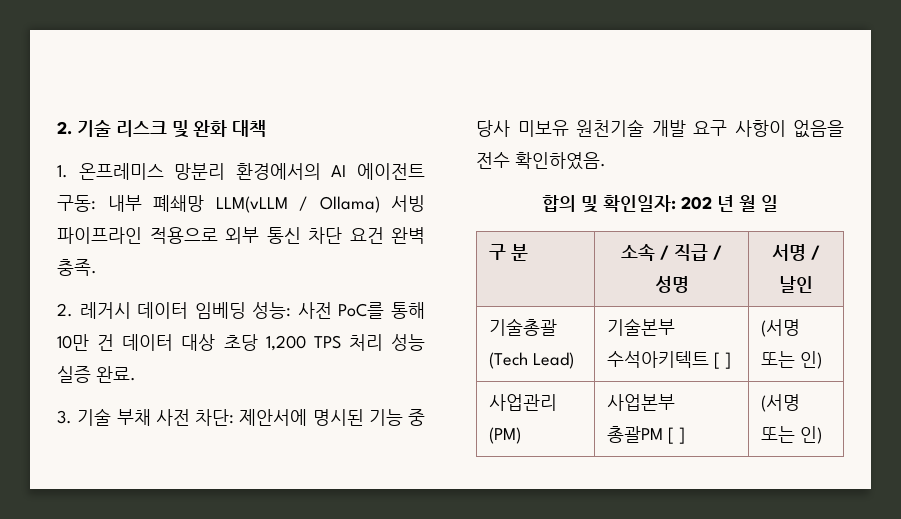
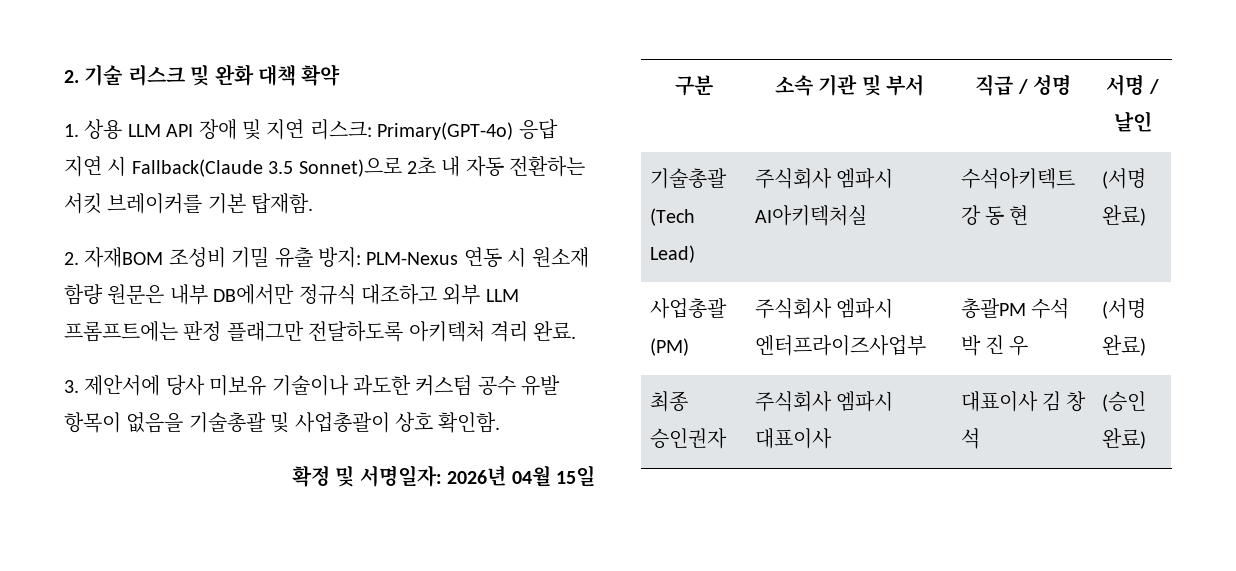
(267, 128) none -> [301,64,341,86] 확약
[78,163,425,180] [57,195,425,213] [57,227,425,244] [57,259,97,276] [57,302,425,319] [57,334,425,351] [57,366,136,383] [57,408,425,426] [476,119,844,138] [476,152,606,170] [542,195,778,213] [489,244,529,261] [621,244,670,261] 온프레미스 망분리 환경에서의 AI 에이전트 구동: 내부 폐쇄망 LLM(vLLM / Ollama) 서빙 파이프라인 적용으로 외부 통신 차단 요건 완벽 충족. // 2. 레거시 데이터 임베딩 성능: 사전 PoC를 통해 10만 건 데이터 대상 초당 1,200 TPS 처리 성능 실증 완료. // 3. 기술 부채 사전 차단: 제안서에 명시된 기능 중 당사 미보유 원천기술 개발 요구 사항이 없음을 전수 확인하였음. // 합의 및 확인일자: 202 년 월 일 // 구 분 | 소속 / -> [84,119,558,140] [64,156,586,177] [64,193,314,214] [64,247,589,268] [64,284,519,305] [64,321,577,342] [64,375,561,396] [64,412,501,433] [292,465,595,487] [675,75,713,96] [774,74,925,96] 상용 LLM API 장애 및 지연 리스크: Primary(GPT-4o) 응답 지연 시 Fallback(Claude 3.5 Sonnet)으로 2초 내 자동 전환하는 서킷 브레이커를 기본 탑재함. // 2. 자재BOM 조성비 기밀 유출 방지: PLM-Nexus 연동 시 원소재 함량 원문은 내부 DB에서만 정규식 대조하고 외부 LLM 프롬프트에는 판정 플래그만 전달하도록 아키텍처 격리 완료. // 3. 제안서에 당사 미보유 기술이나 과도한 커스텀 공수 유발 항목이 없음을 기술총괄 및 사업총괄이 상호 확인함. // 확정 및 서명일자: 2026년 04월 15일 // 구분 | 소속 기관 및 부서 |
[607,318,676,336] [607,351,732,369] [761,319,801,337] [761,351,823,369] [489,394,558,411] [489,427,522,444] [607,394,676,411] [607,426,686,444] [761,394,801,412] [761,426,823,444] 기술본부 수석아키텍트 [ ] | (서명 또는 인) // 사업관리 (PM) | 사업본부 총괄PM [ ] | (서명 또는 인) -> [754,168,893,189] [754,205,867,226] [960,168,1075,189] [960,205,1029,226] [1101,168,1146,189] [1101,205,1146,226] [649,298,727,319] [649,338,689,356] [754,298,893,319] [754,335,926,356] [960,298,1069,319] [960,335,1029,356] [1101,298,1146,319] [1101,335,1146,356] [649,391,688,412] [649,428,727,449] [754,391,893,412] [754,428,832,449] [960,391,1087,412] [960,428,980,449] [1101,391,1146,412] [1101,428,1146,449] 주식회사 엠파시 AI아키텍처실 | 수석아키텍트 강 동 현 | (서명 완료) // 사업총괄 (PM) | 주식회사 엠파시 엔터프라이즈사업부 | 총괄PM 수석 박 진 우 | (서명 완료) // 최종 승인권자 | 주식회사 엠파시 대표이사 | 대표이사 김 창 석 | (승인 완료)

